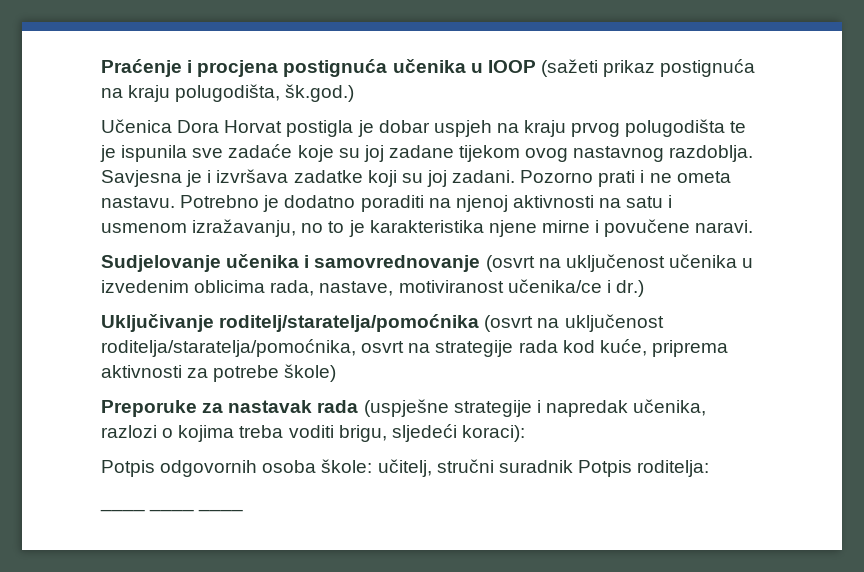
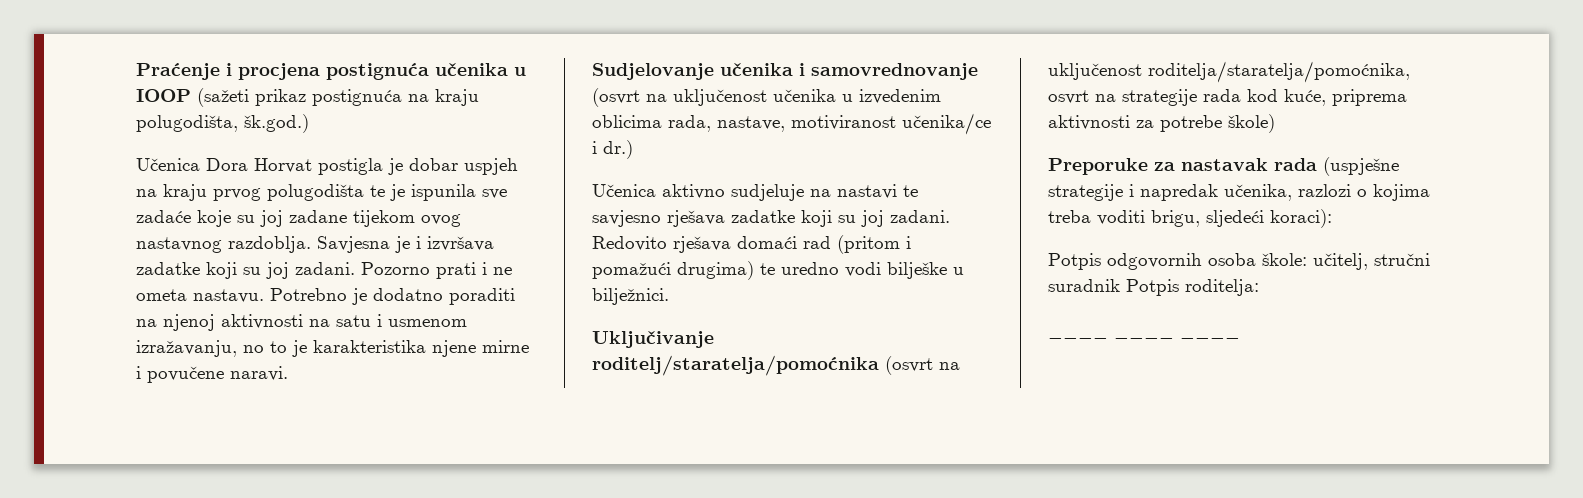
(644, 288) none -> [592,184,918,201] [592,210,950,227] [592,235,911,254] [592,261,964,280] [592,288,669,305] // Učenica aktivno sudjeluje na nastavi te savjesno rješava zadatke koji su joj zadani. Redovito rješava domaći rad (pritom i pomažući drugima) te uredno vodi bilješke u bilježnici.

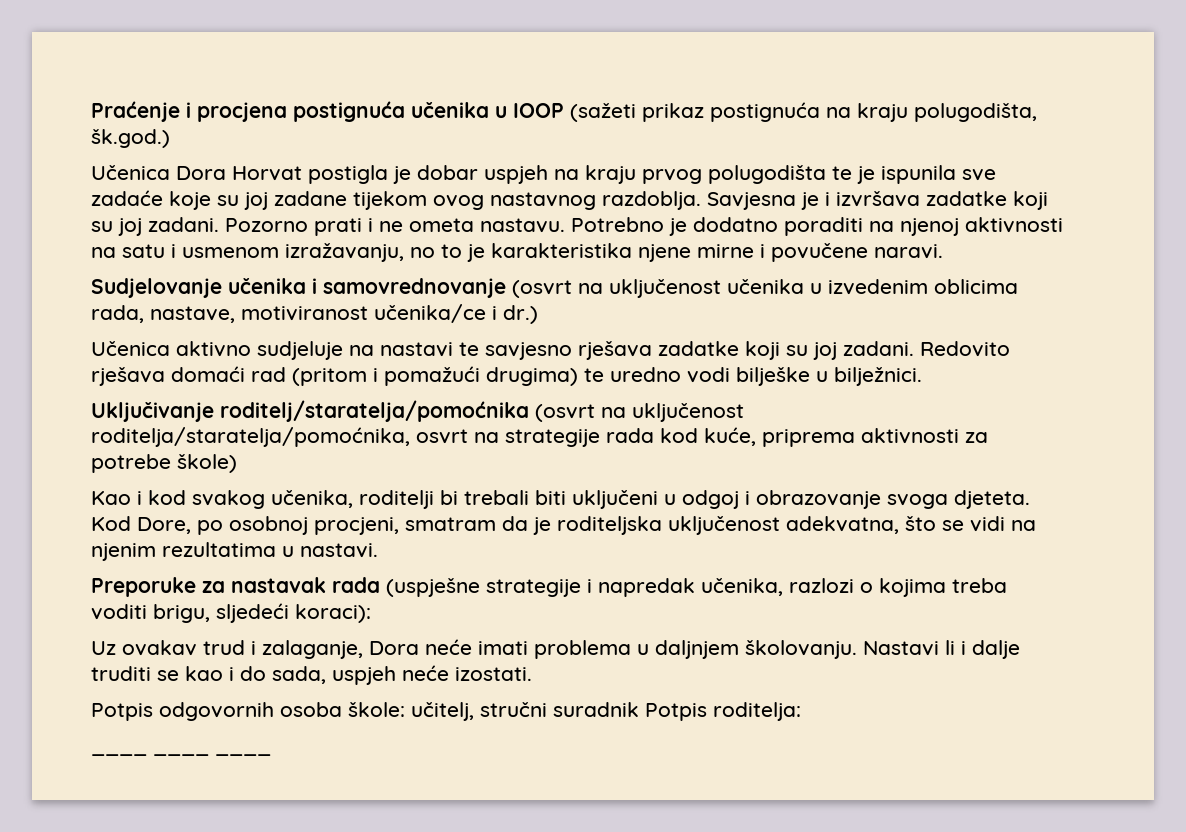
(1275, 123) none -> [91,490,1030,509] [91,516,1036,535] [91,542,378,561] // Kao i kod svakog učenika, roditelji bi trebali biti uključeni u odgoj i obrazovanje svoga djeteta. Kod Dore, po osobnoj procjeni, smatram da je roditeljska uključenost adekvatna, što se vidi na njenim rezultatima u nastavi.
(1332, 218) none -> [91,639,1020,659] [91,665,532,685] // Uz ovakav trud i zalaganje, Dora neće imati problema u daljnjem školovanju. Nastavi li i dalje truditi se kao i do sada, uspjeh neće izostati.

